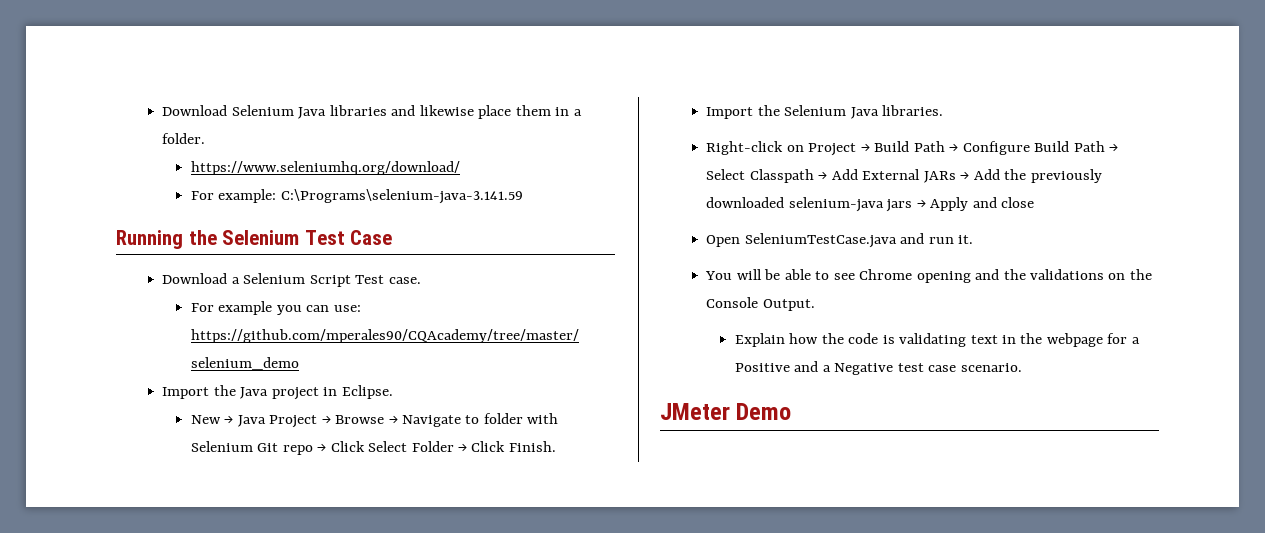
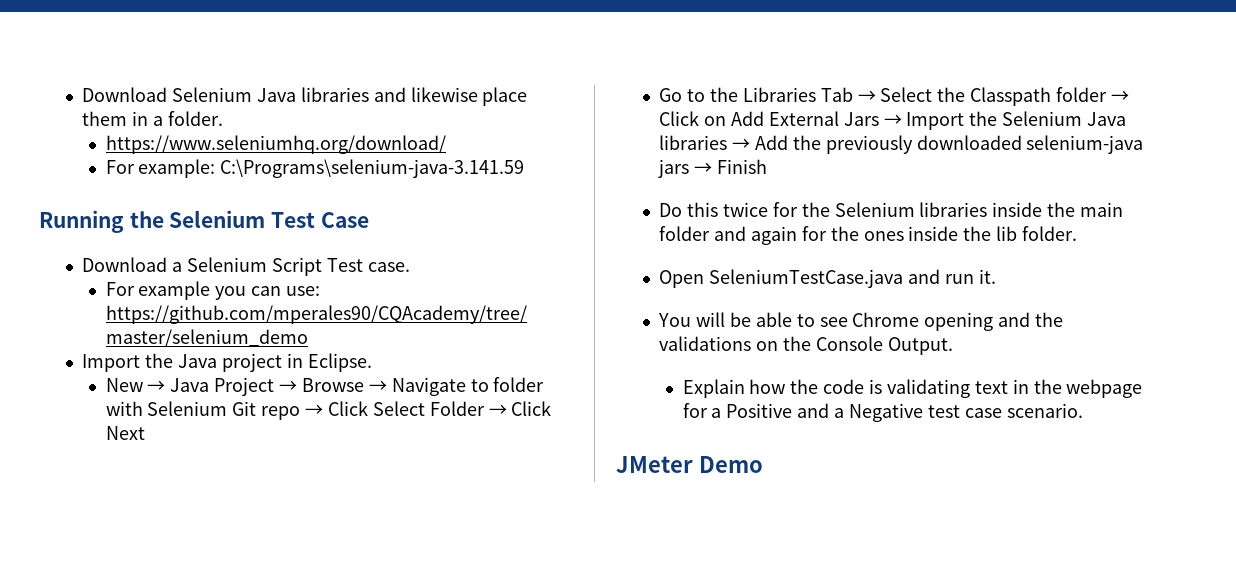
[508,441,556,452] [706,105,944,119] [706,141,1119,156] [706,169,956,183] Finish. // Import the Selenium Java libraries. // Right-click on Project → Build Path → Configure Build Path → Select Classpath → Add External JARs -> [105,426,145,440] [659,87,1129,106] [659,111,1126,130] [659,135,728,150] Next // Go to the Libraries Tab → Select the Classpath folder → Click on Add External Jars → Import the Selenium Java libraries
[930,197,1035,211] Apply and close -> [716,159,767,174] [659,202,1123,217] [659,226,1077,245] Finish // Do this twice for the Selenium libraries inside the main folder and again for the ones inside the lib folder.

